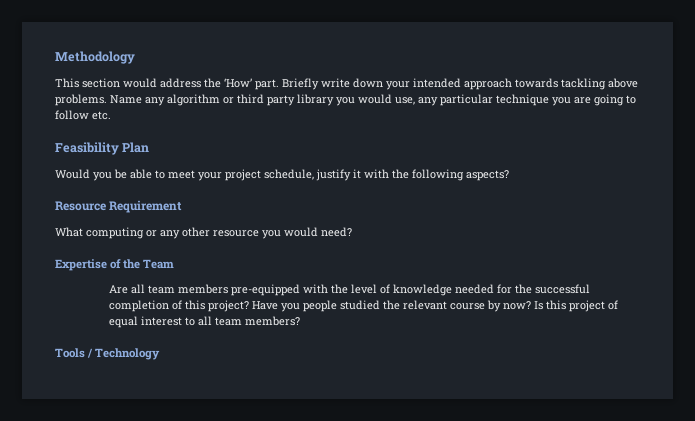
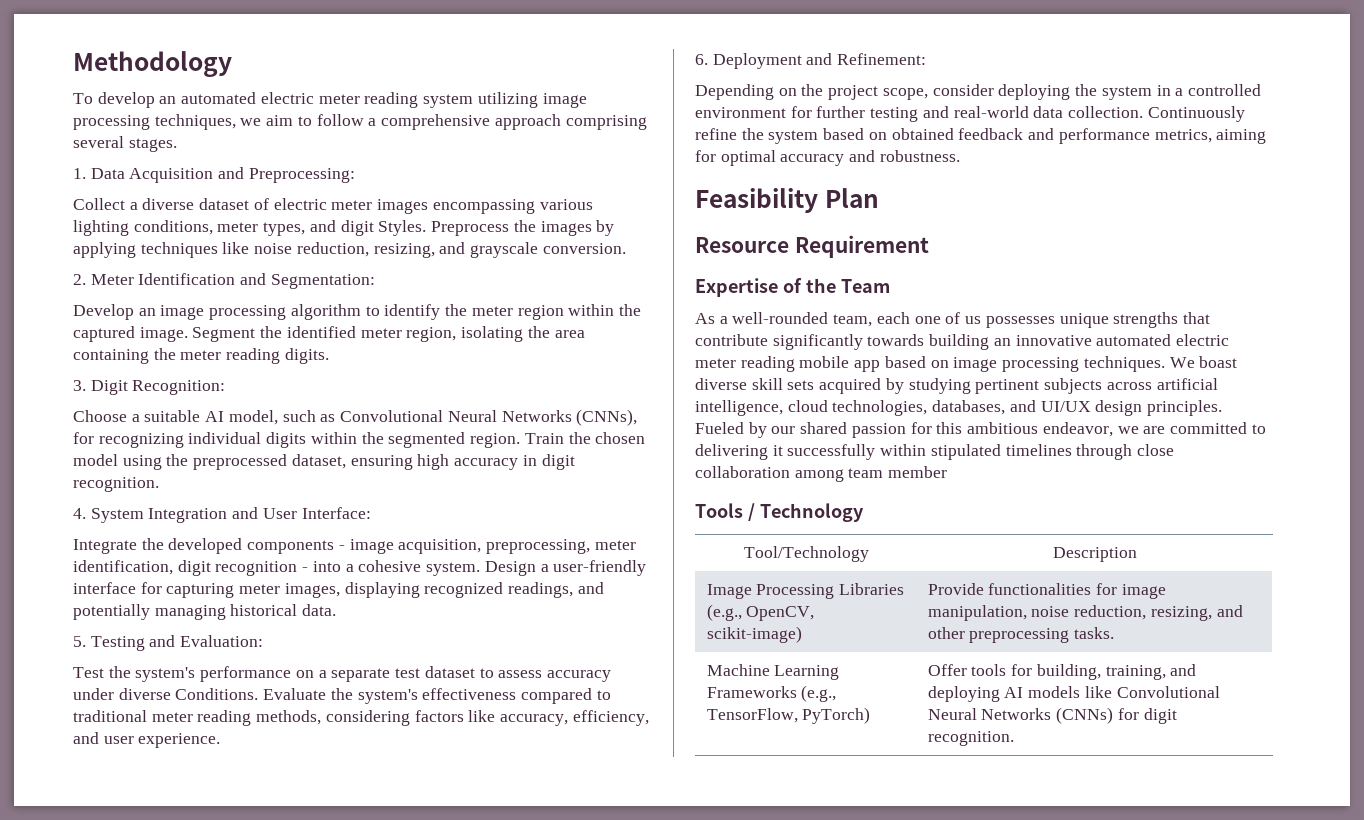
[55,78,638,90] [55,94,636,106] [55,110,111,120] [55,142,150,155] [55,169,509,181] [55,200,183,213] [55,227,352,239] [55,259,175,271] [108,284,590,296] [108,300,618,312] [108,316,300,328] [55,348,161,360] This section would address the ‘How’ part. Briefly write down your intended approach towards tackling above problems. Name any algorithm or third party library you would use, any particular technique you are going to follow etc. // Feasibility Plan // Would you be able to meet your project schedule, justify it with the following aspects? // Resource Requirement // What computing or any other resource you would need? // Expertise of the Team // Are all team members pre-equipped with the level of knowledge needed for the successful completion of this project? Have you people studied the relevant course by now? Is this project of equal interest to all team members? // Tools / Technology -> [73,92,587,108] [73,114,647,130] [73,136,177,152] [73,167,355,183] [73,198,593,214] [73,220,615,236] [73,242,626,258] [73,273,375,289] [73,304,641,320] [73,326,585,342] [73,348,329,364] [73,380,226,395] [73,409,638,426] [73,432,646,448] [73,454,575,470] [73,477,159,492] [73,507,371,523] [73,538,636,554] [73,560,647,576] [73,582,604,598] [73,604,337,620] [73,635,264,651] [73,666,611,682] [73,688,611,704] [73,710,649,726] [73,732,221,748] [695,53,927,69] [695,84,1261,100] [695,106,1245,122] [695,128,1267,144] [695,150,960,166] [695,188,879,213] [695,235,929,258] [695,278,890,297] [695,312,1210,328] [695,334,1230,350] [695,356,1238,372] [695,378,1218,394] [695,400,1223,416] [695,422,1266,438] [695,444,1175,460] [695,466,948,482] [695,503,864,522] [743,546,869,562] [1052,547,1137,562] [706,583,905,599] [706,604,815,621] [706,626,802,643] [927,583,1166,599] [927,605,1243,621] [927,627,1115,643] [706,664,840,680] [706,685,837,702] [706,707,871,724] [927,664,1197,680] [927,686,1220,702] [927,707,1177,724] [927,731,1014,746] To develop an automated electric meter reading system utilizing image processing techniques, we aim to follow a comprehensive approach comprising several stages. // 1. Data Acquisition and Preprocessing: // Collect a diverse dataset of electric meter images encompassing various lighting conditions, meter types, and digit Styles. Preprocess the images by applying techniques like noise reduction, resizing, and grayscale conversion. // 2. Meter Identification and Segmentation: // Develop an image processing algorithm to identify the meter region within the captured image. Segment the identified meter region, isolating the area containing the meter reading digits. // 3. Digit Recognition: // Choose a suitable AI model, such as Convolutional Neural Networks (CNNs), for recognizing individual digits within the segmented region. Train the chosen model using the preprocessed dataset, ensuring high accuracy in digit recognition. // 4. System Integration and User Interface: // Integrate the developed components - image acquisition, preprocessing, meter identification, digit recognition - into a cohesive system. Design a user-friendly interface for capturing meter images, displaying recognized readings, and potentially managing historical data. // 5. Testing and Evaluation: // Test the system's performance on a separate test dataset to assess accuracy under diverse Conditions. Evaluate the system's effectiveness compared to traditional meter reading methods, considering factors like accuracy, efficiency, and user experience. // 6. Deployment and Refinement: // Depending on the project scope, consider deploying the system in a controlled environment for further testing and real-world data collection. Continuously refine the system based on obtained feedback and performance metrics, aiming for optimal accuracy and robustness. // Feasibility Plan // Resource Requirement // Expertise of the Team // As a well-rounded team, each one of us possesses unique strengths that contribute significantly towards building an innovative automated electric meter reading mobile app based on image processing techniques. We boast diverse skill sets acquired by studying pertinent subjects across artificial intelligence, cloud technologies, databases, and UI/UX design principles. Fueled by our shared passion for this ambitious endeavor, we are committed to delivering it successfully within stipulated timelines through close collaboration among team member // Tools / Technology // Tool/Technology | Description // Image Processing Libraries (e.g., OpenCV, scikit-image) | Provide functionalities for image manipulation, noise reduction, resizing, and other preprocessing tasks. // Machine Learning Frameworks (e.g., TensorFlow, PyTorch) | Offer tools for building, training, and deploying AI models like Convolutional Neural Networks (CNNs) for digit recognition.

